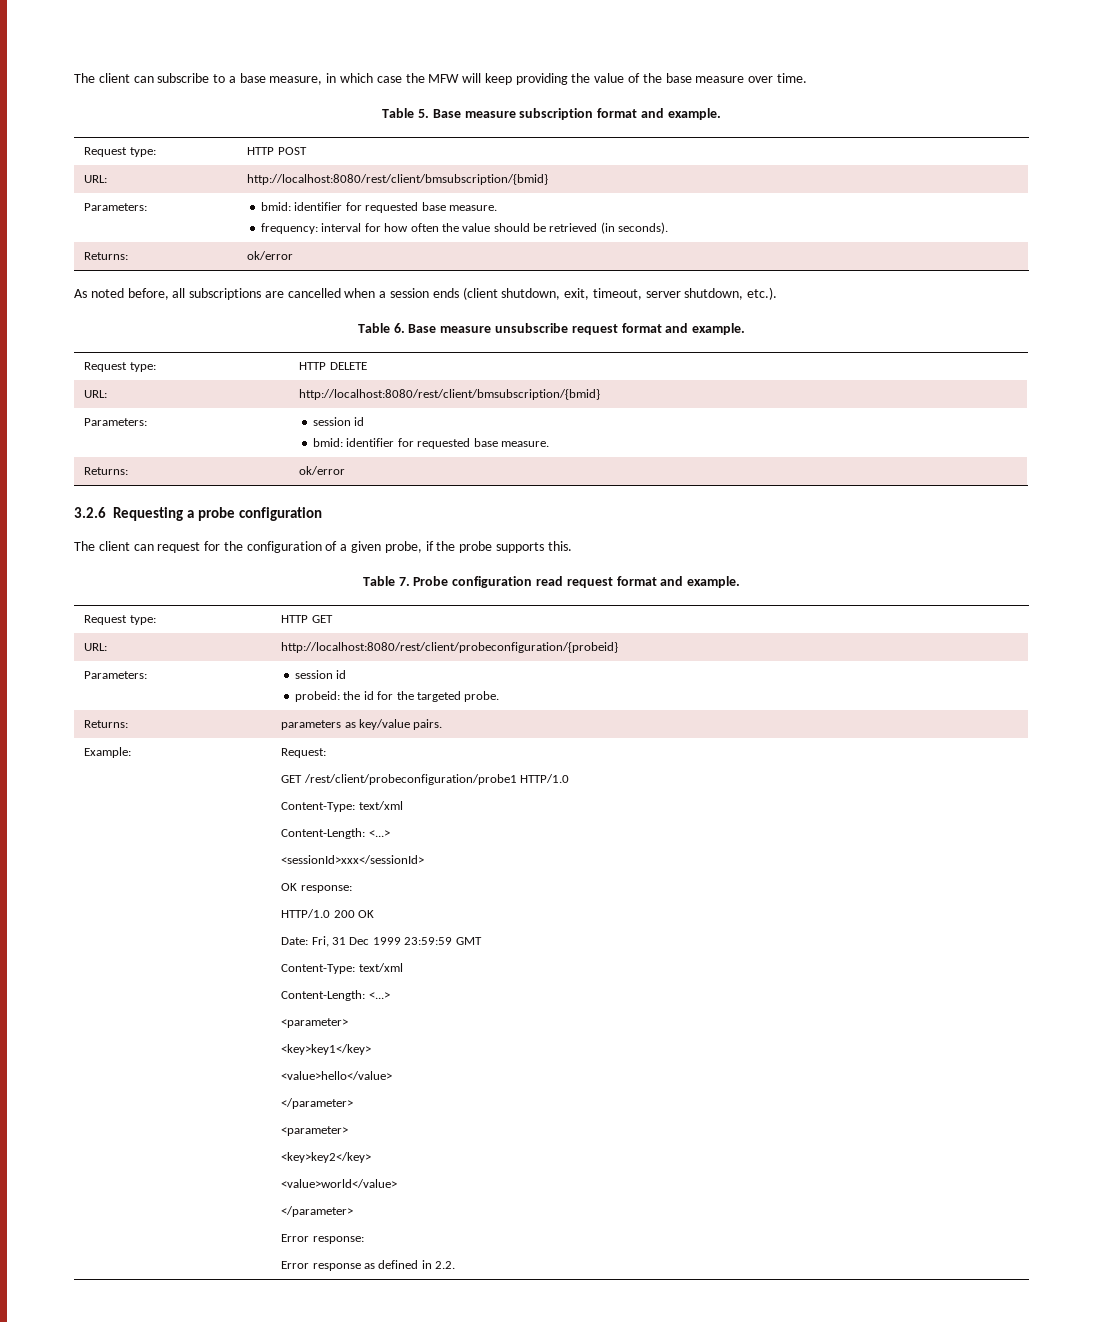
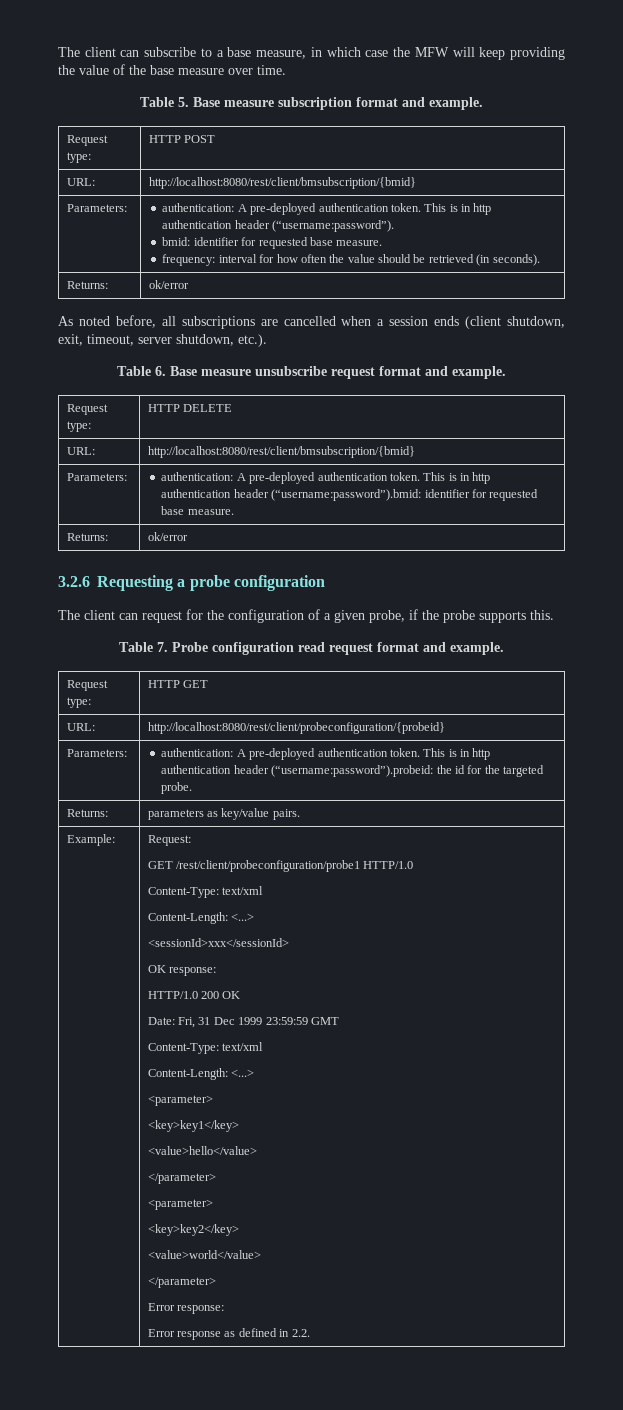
(148, 207) none -> [162,203,492,215] [162,220,395,232] authentication: A pre-deployed authentication token. This is in http authentication header (“username:password”). //
[313,417,365,426] [313,438,344,447] session id // bmid: -> [161,472,491,484] [161,489,422,501] authentication: A pre-deployed authentication token. This is in http authentication header (“username:password”).bmid:
[295,670,347,679] [295,691,341,702] session id // probeid: -> [161,748,491,760] [161,765,434,777] authentication: A pre-deployed authentication token. This is in http authentication header (“username:password”).probeid:

